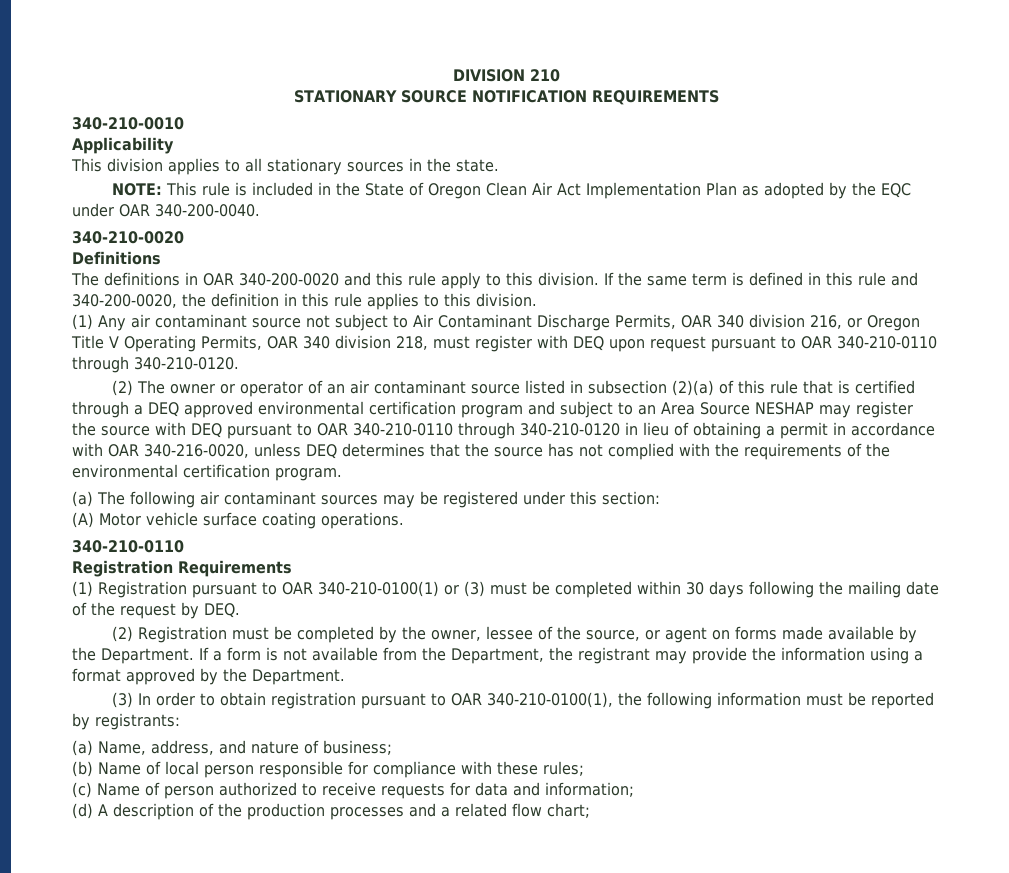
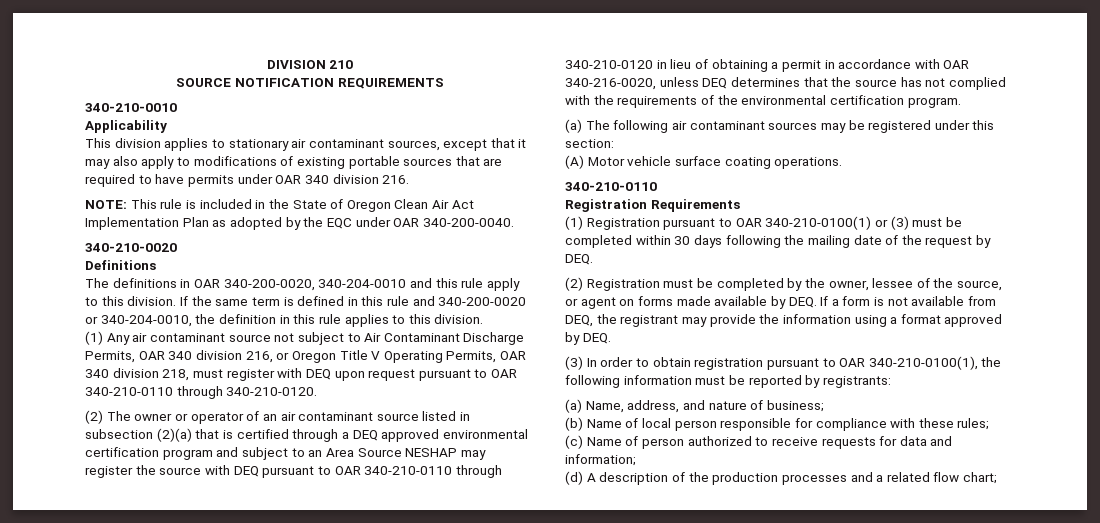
[294,90,398,103] STATIONARY -> (354, 64) none
[245,158,499,175] all stationary sources in the state. -> [228,138,527,151] [85,156,503,169] [85,174,410,187] stationary air contaminant sources, except that it may also apply to modifications of existing portable sources that are required to have permits under OAR 340 division 216.
[239,273,339,286] 340-200-0020 -> [223,279,407,291] 340-200-0020, 340-204-0010
[72,294,177,308] 340-200-0020, -> [438,297,527,306] [85,315,192,327] 340-200-0020 or 340-204-0010,
[719,380,799,394] of this rule -> (192, 435) none
[72,647,194,664] the Department. -> [788,297,817,308] DEQ.
[422,647,544,664] the Department, -> [565,315,593,327] DEQ,
[223,668,345,685] the Department. -> [582,333,611,344] DEQ.

